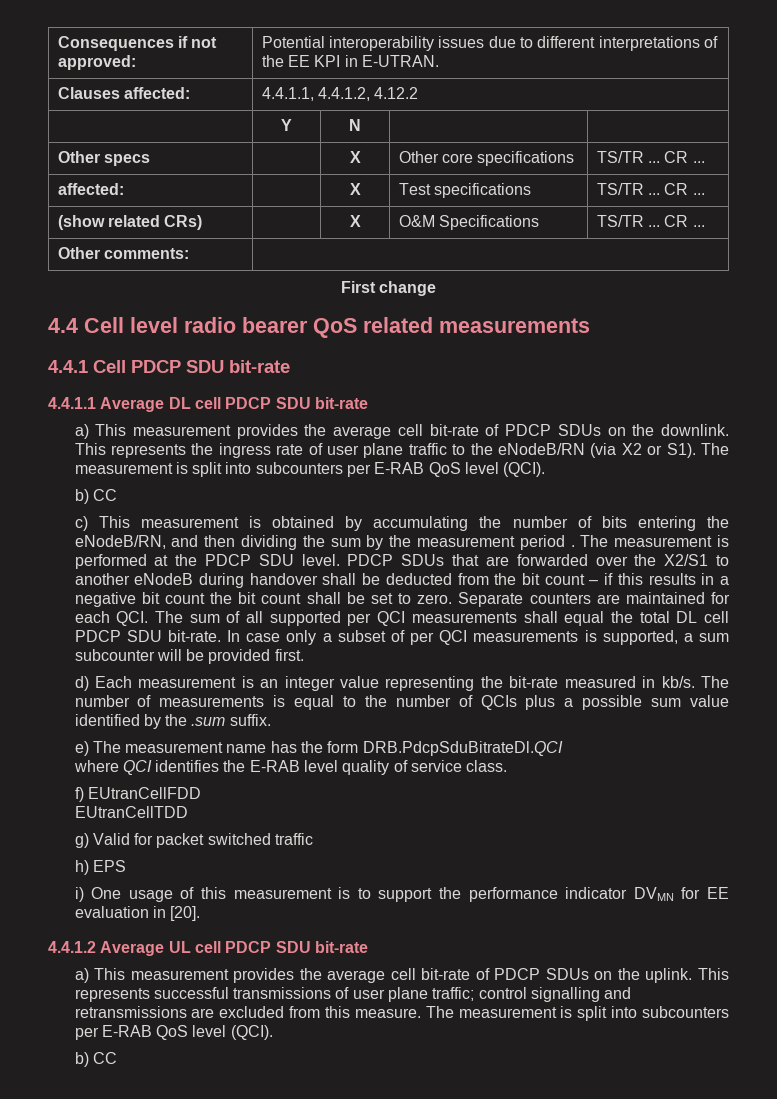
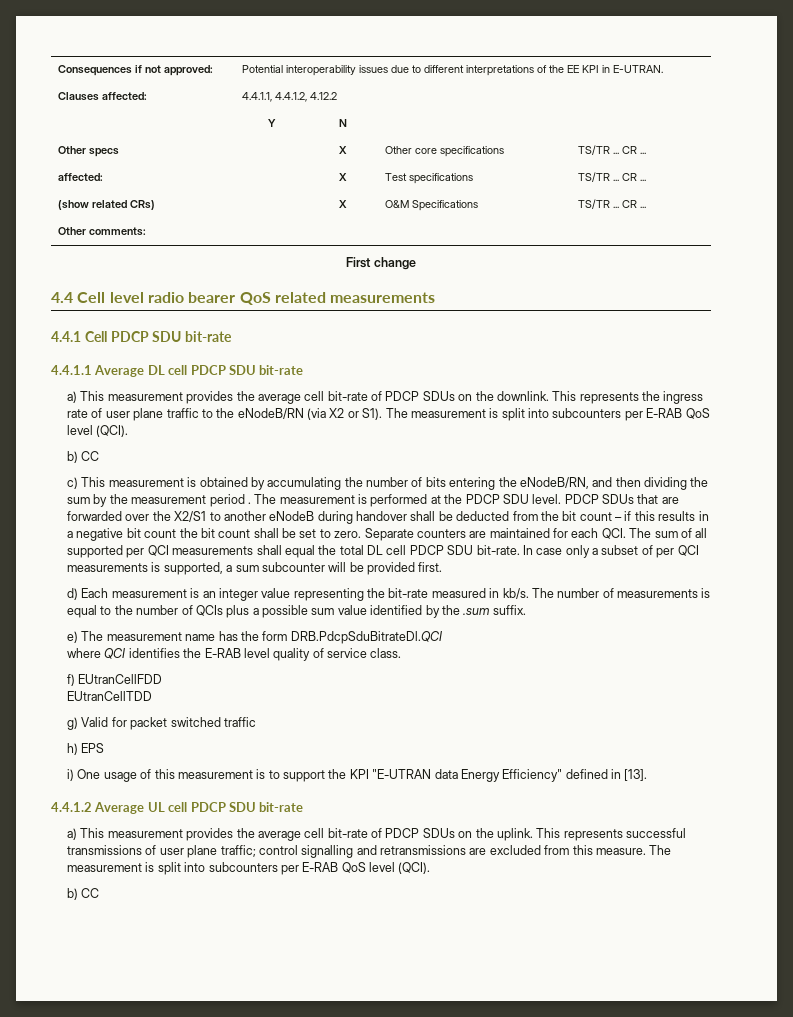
[468,887,729,902] [74,906,201,921] performance indicator DVMN for EE evaluation in [20]. -> [349,769,648,782] KPI "E-UTRAN data Energy Efficiency" defined in [13].

